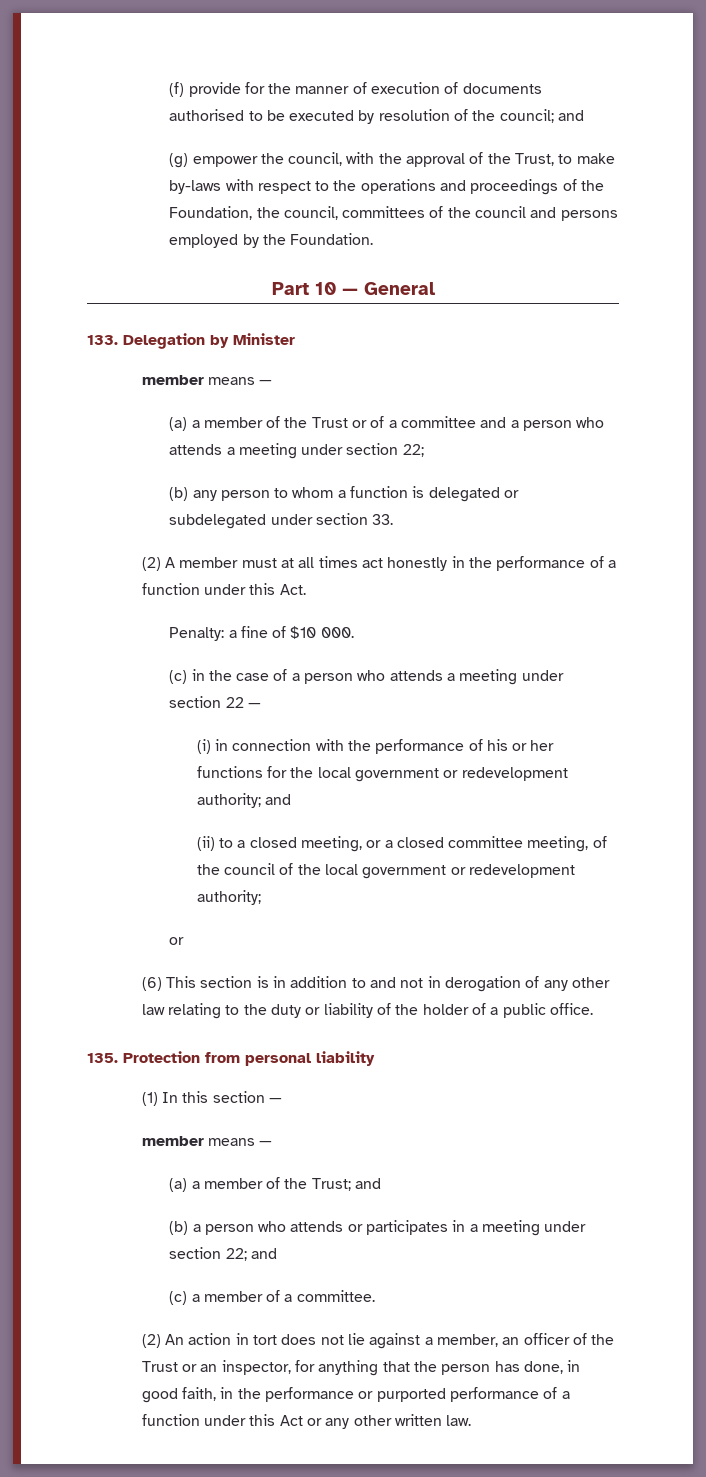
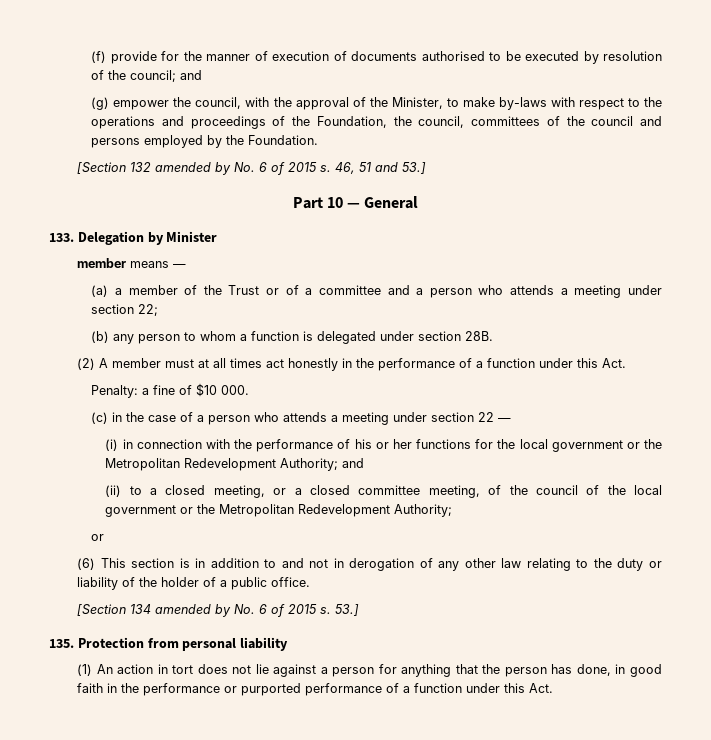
[515,153,555,166] Trust, -> [391,97,443,109] Minister,
(374, 239) none -> [77,162,427,175] // [Section 132 amended by No. 6 of 2015 s. 46, 51 and 53.]
[504,490,520,498] [169,513,394,529] or subdelegated under section 33. -> [380,331,494,341] under section 28B.
[461,767,568,781] [196,793,261,808] redevelopment authority; -> [644,439,662,449] [105,458,339,471] the Metropolitan Redevelopment Authority;
[468,864,575,878] [196,890,261,905] redevelopment authority; -> [197,504,453,517] the Metropolitan Redevelopment Authority;
(593, 1009) none -> [77,604,360,617] // [Section 134 amended by No. 6 of 2015 s. 53.]
[162,1091,283,1103] [141,1136,273,1146] [169,1177,382,1192] [169,1220,587,1236] [169,1247,277,1261] [169,1290,375,1305] [141,1334,161,1348] In this section — // member means — // (a) a member of the Trust; and // (b) a person who attends or participates in a meeting under section 22; and // (c) a member of a committee. // (2) -> (93, 670) none
[436,1333,615,1347] [141,1360,291,1375] member, an officer of the Trust or an inspector, -> [332,667,375,677] person
[182,1387,217,1401] faith, -> [77,683,104,693] faith
[279,1414,472,1429] Act or any other written law. -> [529,683,554,693] Act.

